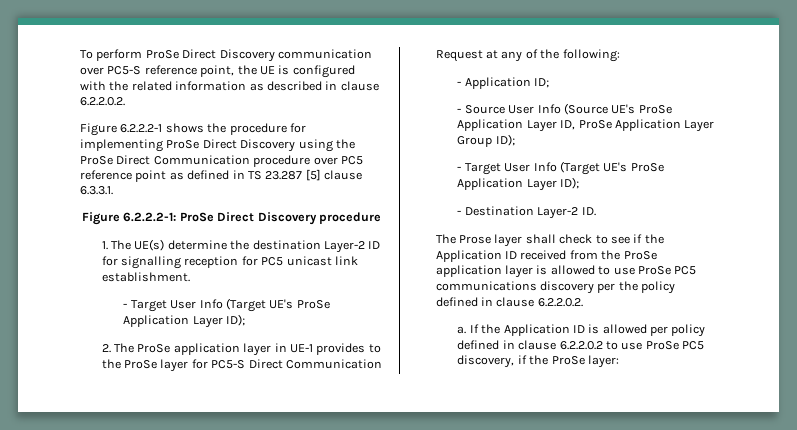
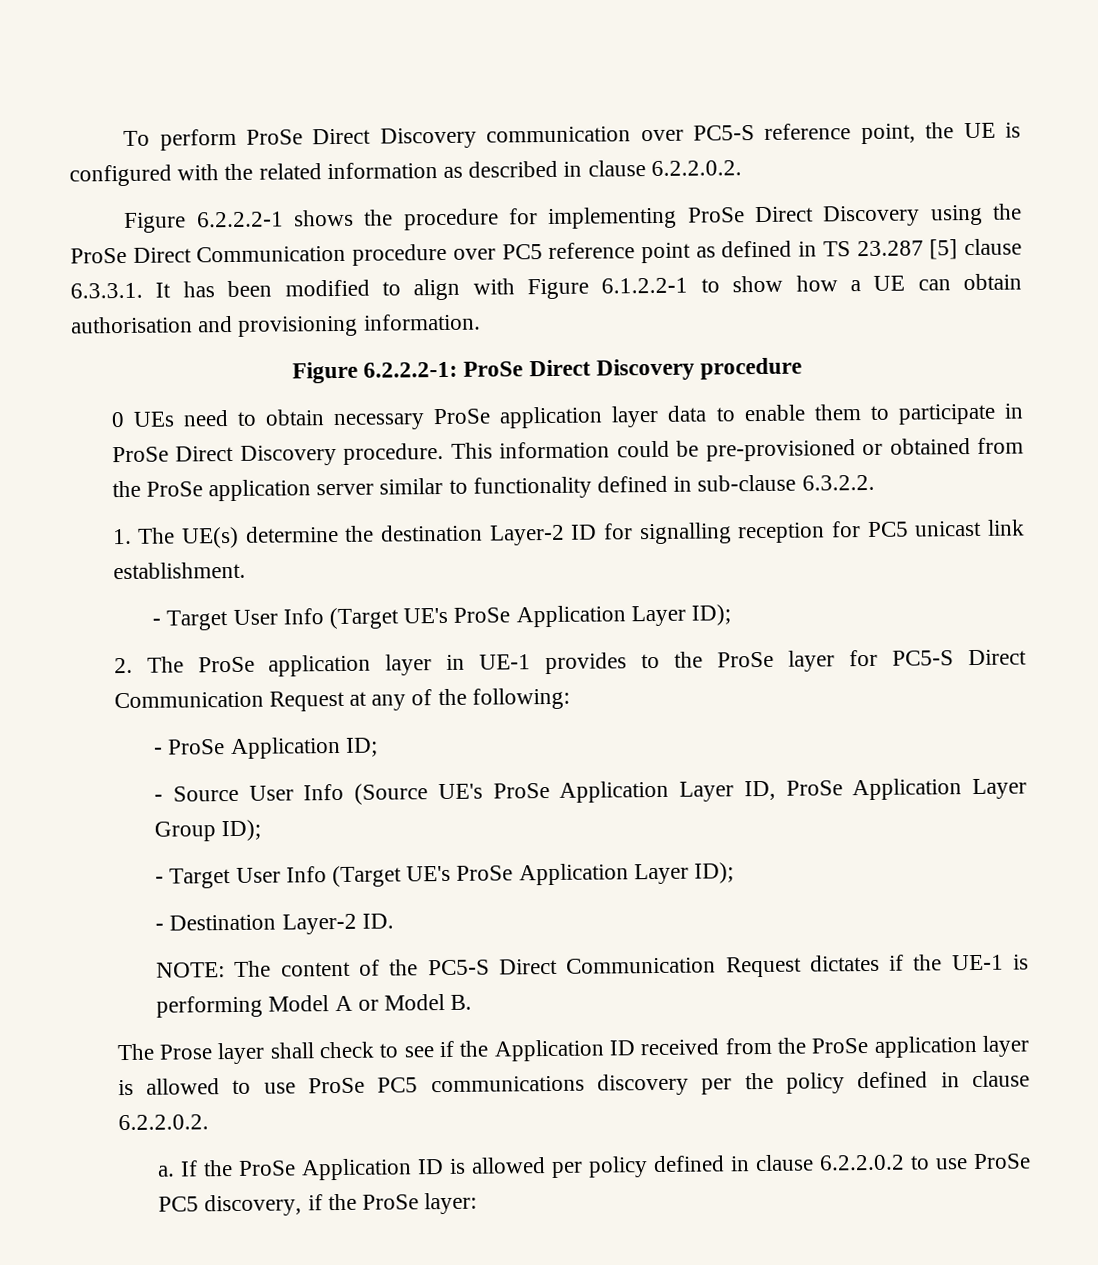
(113, 190) none -> [155,273,1022,301] [71,313,481,337] It has been modified to align with Figure 6.1.2.2-1 to show how a UE can obtain authorisation and provisioning information.
(381, 218) none -> [110,403,1024,431] [111,437,1024,466] [111,474,875,502] // 0 UEs need to obtain necessary ProSe application layer data to enable them to participate in ProSe Direct Discovery procedure. This information could be pre-provisioned or obtained from the ProSe application server similar to functionality defined in sub-clause 6.3.2.2.
(462, 83) none -> [167,739,226,755] ProSe
(596, 211) none -> [156,954,1030,978] [156,993,473,1018] // NOTE: The content of the PC5-S Direct Communication Request dictates if the UE-1 is performing Model A or Model B.
(501, 329) none -> [238,1160,297,1176] ProSe

